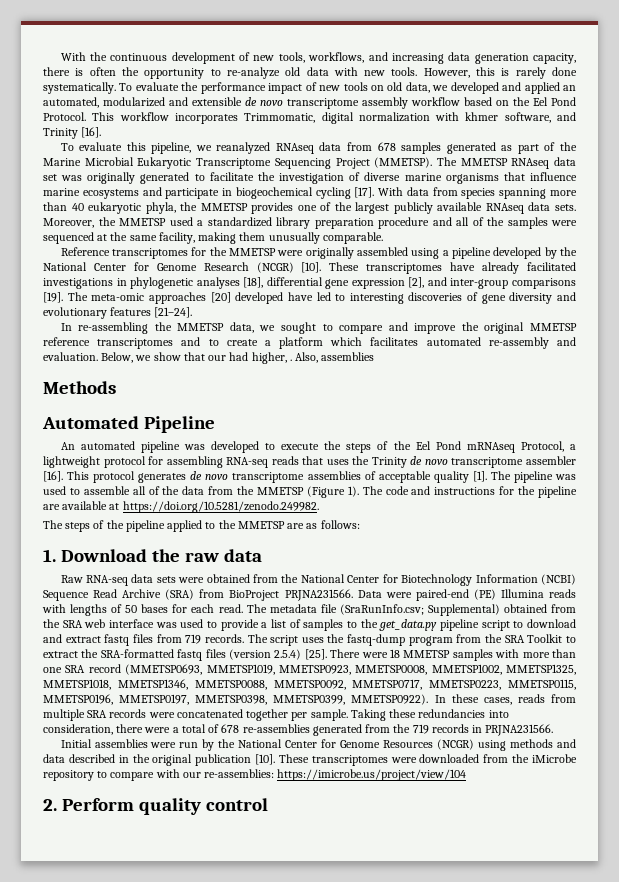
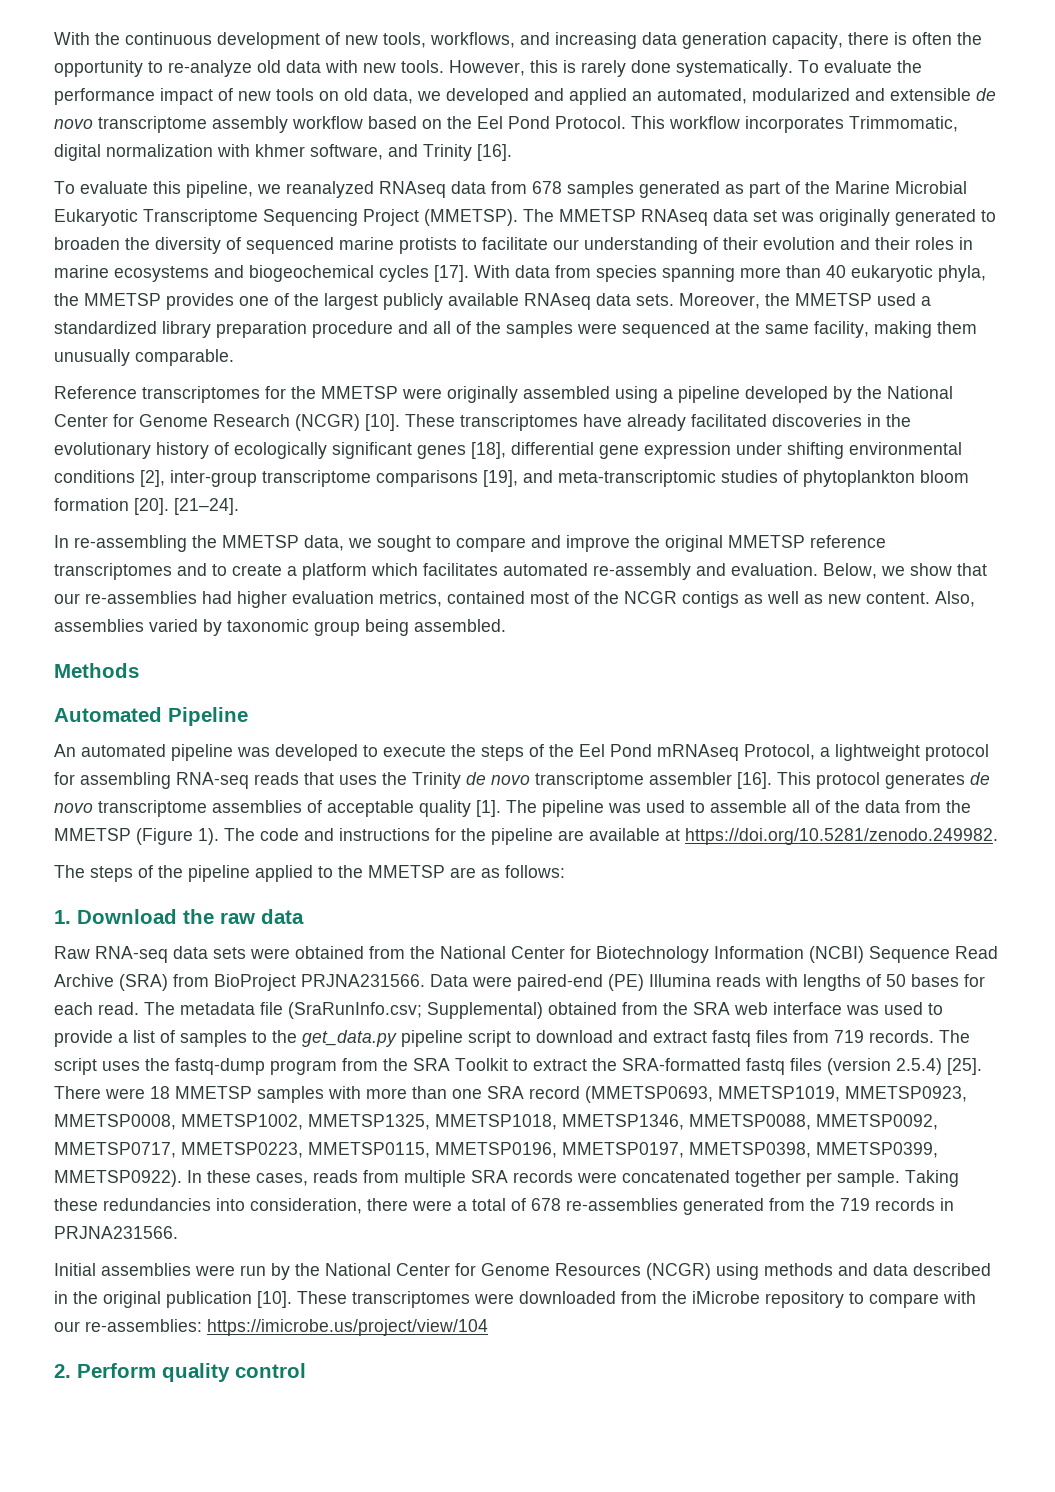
[209,172,577,184] [43,187,351,199] facilitate the investigation of diverse marine organisms that influence marine ecosystems and participate in biogeochemical cycling -> [54,237,973,254] [54,265,429,282] broaden the diversity of sequenced marine protists to facilitate our understanding of their evolution and their roles in marine ecosystems and biogeochemical cycles
[43,277,577,289] [43,292,577,304] [43,307,152,319] investigations in phylogenetic analyses [18], differential gene expression [2], and inter-group comparisons [19]. The meta-omic approaches [20] developed have led to interesting discoveries of gene diversity and evolutionary features -> [772,414,911,427] [54,442,962,459] [54,470,969,487] [54,498,169,515] discoveries in the evolutionary history of ecologically significant genes [18], differential gene expression under shifting environmental conditions [2], inter-group transcriptome comparisons [19], and meta-transcriptomic studies of phytoplankton bloom formation [20].
[229,352,375,364] had higher, . Also, assemblies -> [85,591,975,608] [54,619,506,636] re-assemblies had higher evaluation metrics, contained most of the NCGR contigs as well as new content. Also, assemblies varied by taxonomic group being assembled.

